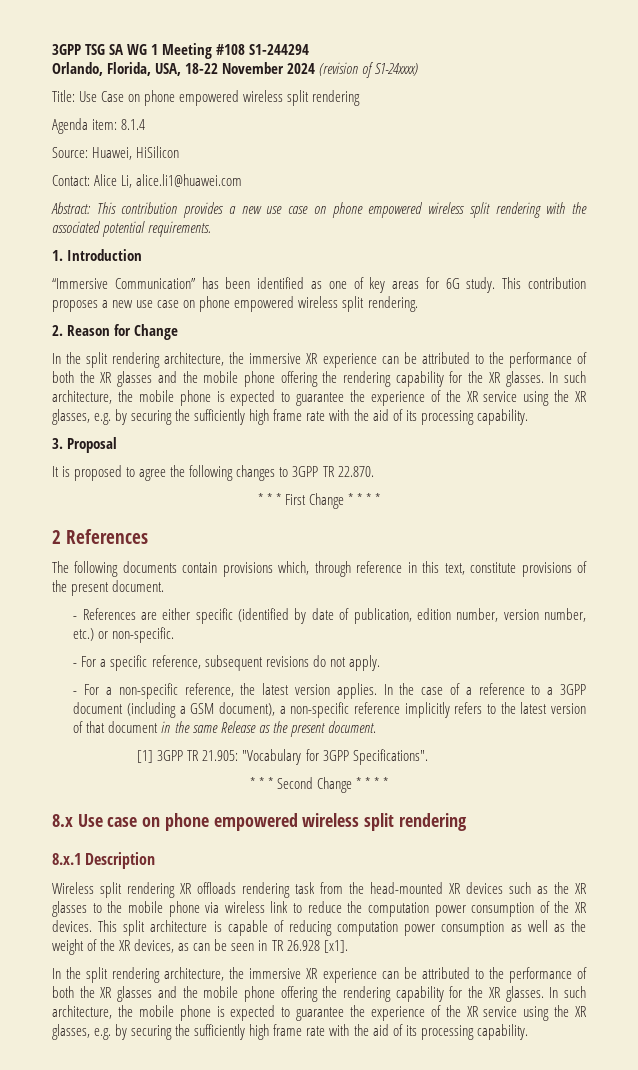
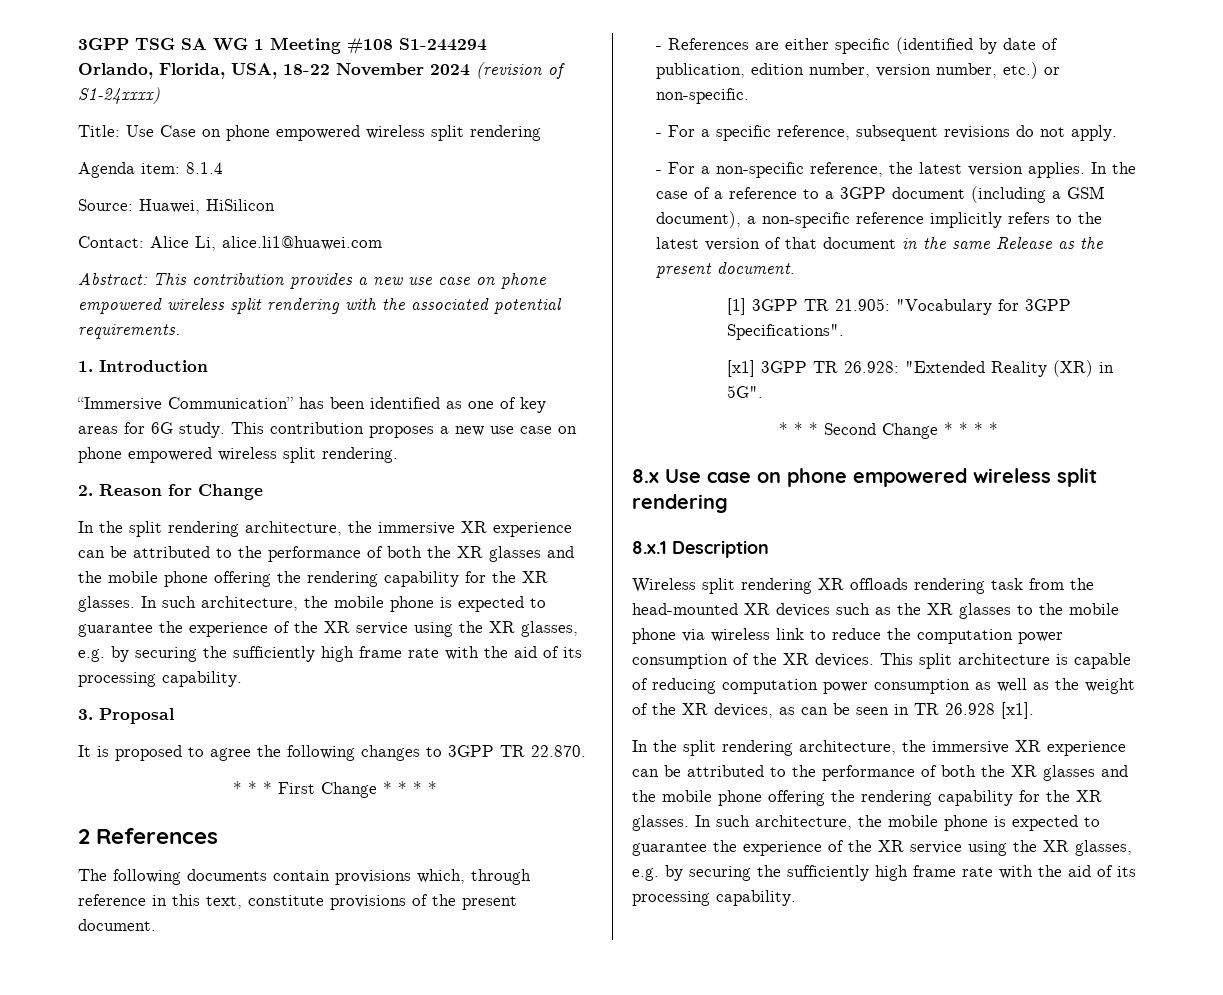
(428, 757) none -> [727,360,1115,377] [727,385,764,398] // [x1] 3GPP TR 26.928: "Extended Reality (XR) in 5G".

